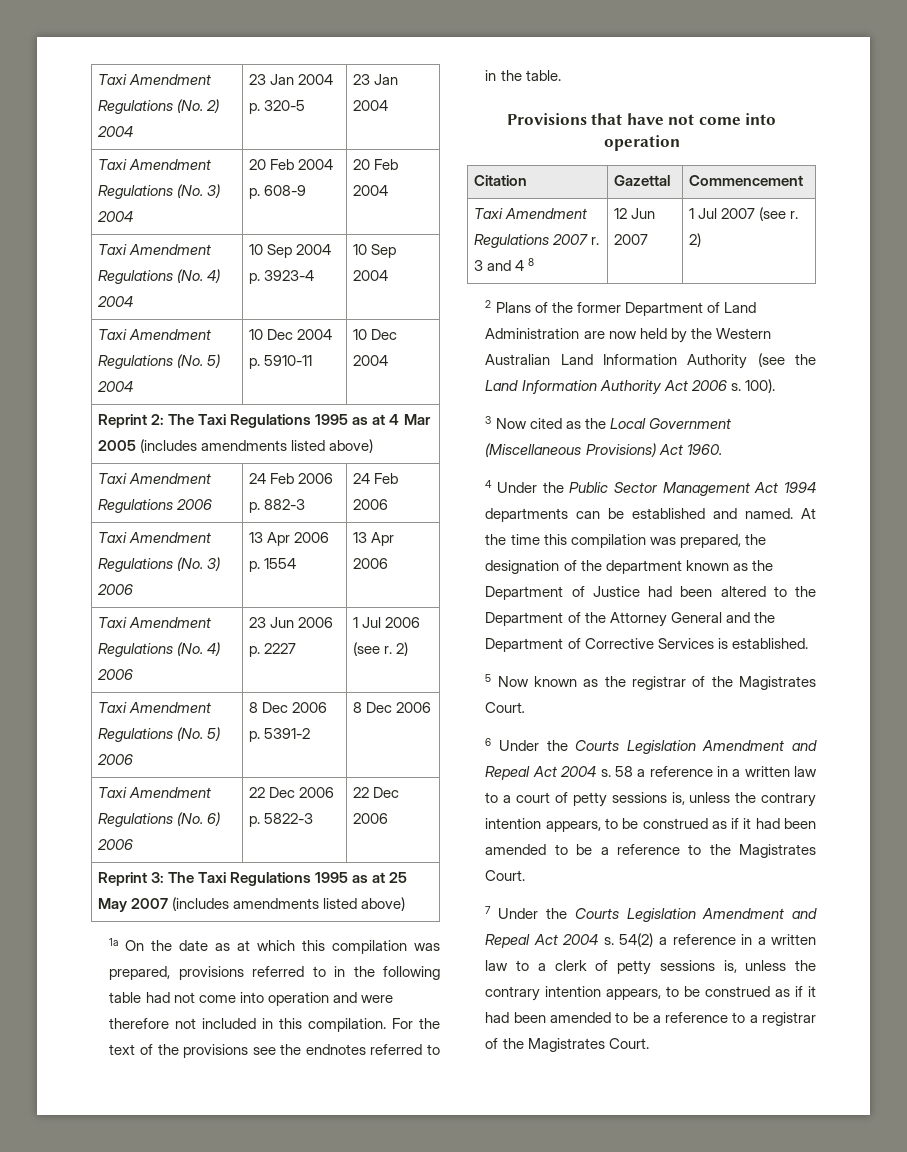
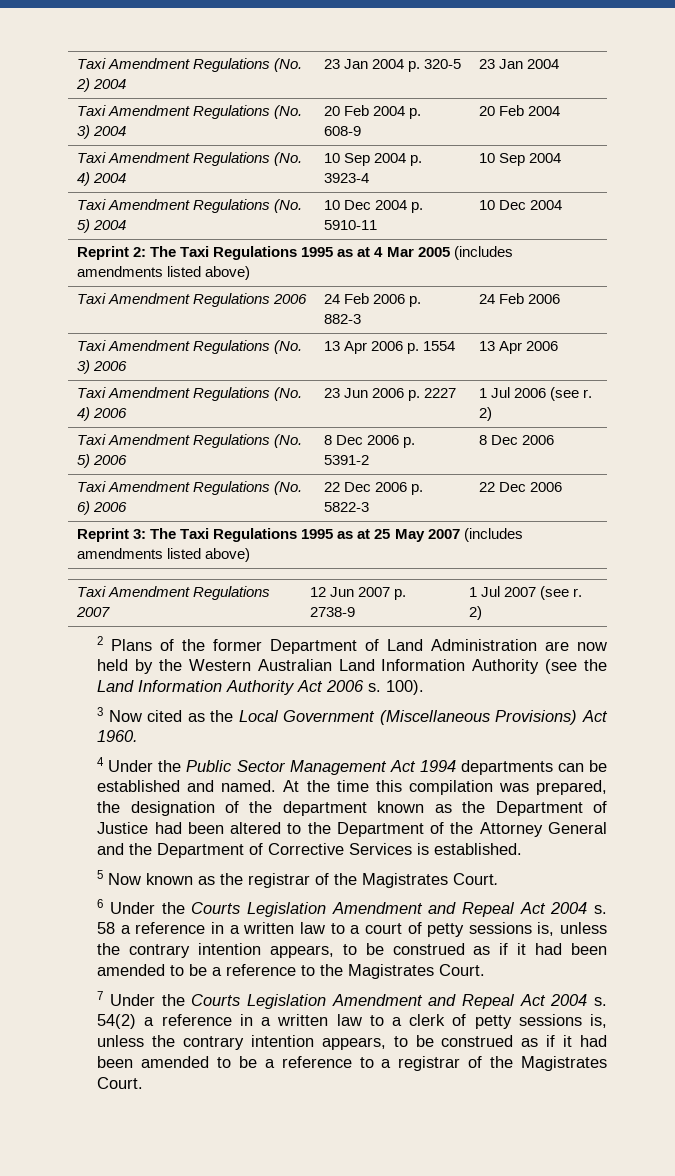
[109,938,440,954] [109,966,440,980] [109,992,393,1006] [109,1018,440,1032] [109,1044,441,1058] [485,70,561,81] [506,113,777,125] [603,135,680,151] [474,175,528,186] [614,175,671,186] [689,175,804,186] // 1a On the date as at which this compilation was prepared, provisions referred to in the following table had not come into operation and were therefore not included in this compilation. For the text of the provisions see the endnotes referred to in the table. // Provisions that have not come into operation // Citation | Gazettal | Commencement -> (251, 555) none
[591,237,600,245] [474,258,535,271] r. 3 and 4 8 -> (111, 612) none
(649, 239) none -> [394,589,407,600] [310,607,356,617] p. 2738-9

